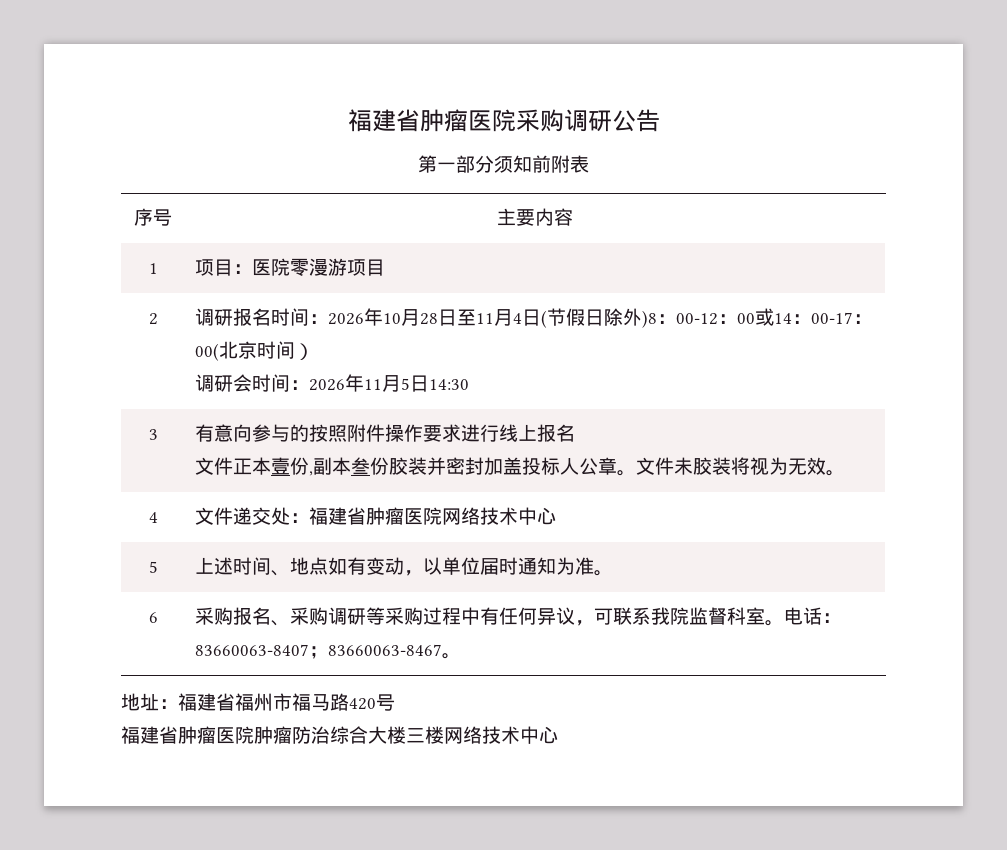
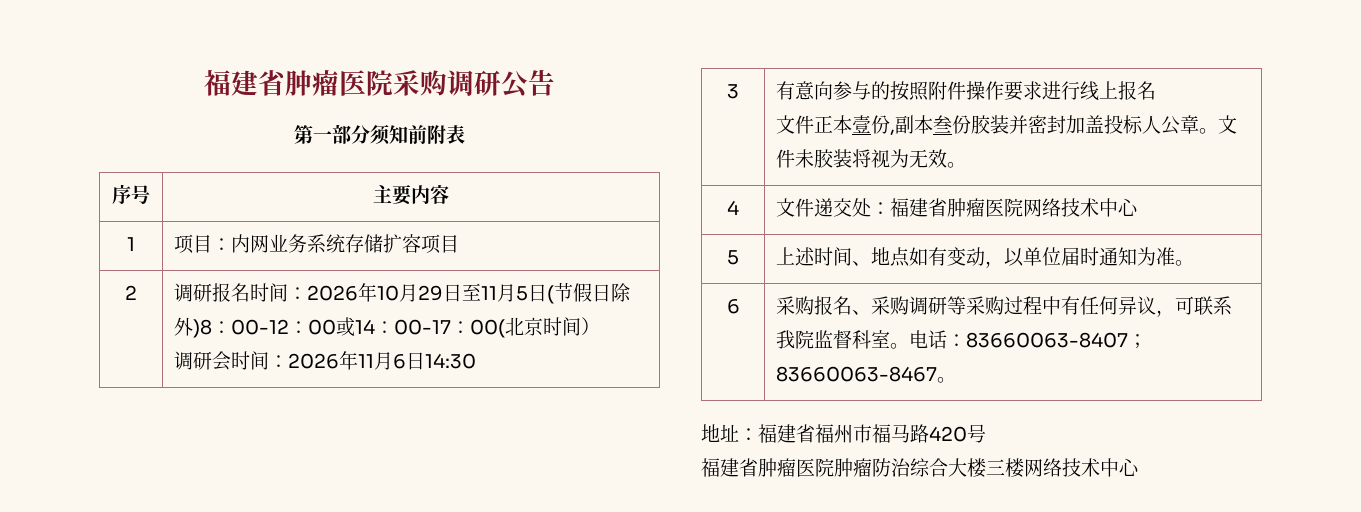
[252,258,348,276] 医院零漫游 -> [230,234,421,253] 内网业务系统存储扩容
[420,313,439,325] 28 -> [417,285,443,301] 29
[513,313,523,324] 4 -> [515,286,528,301] 5
[401,378,411,390] 5 -> [392,354,406,369] 6

